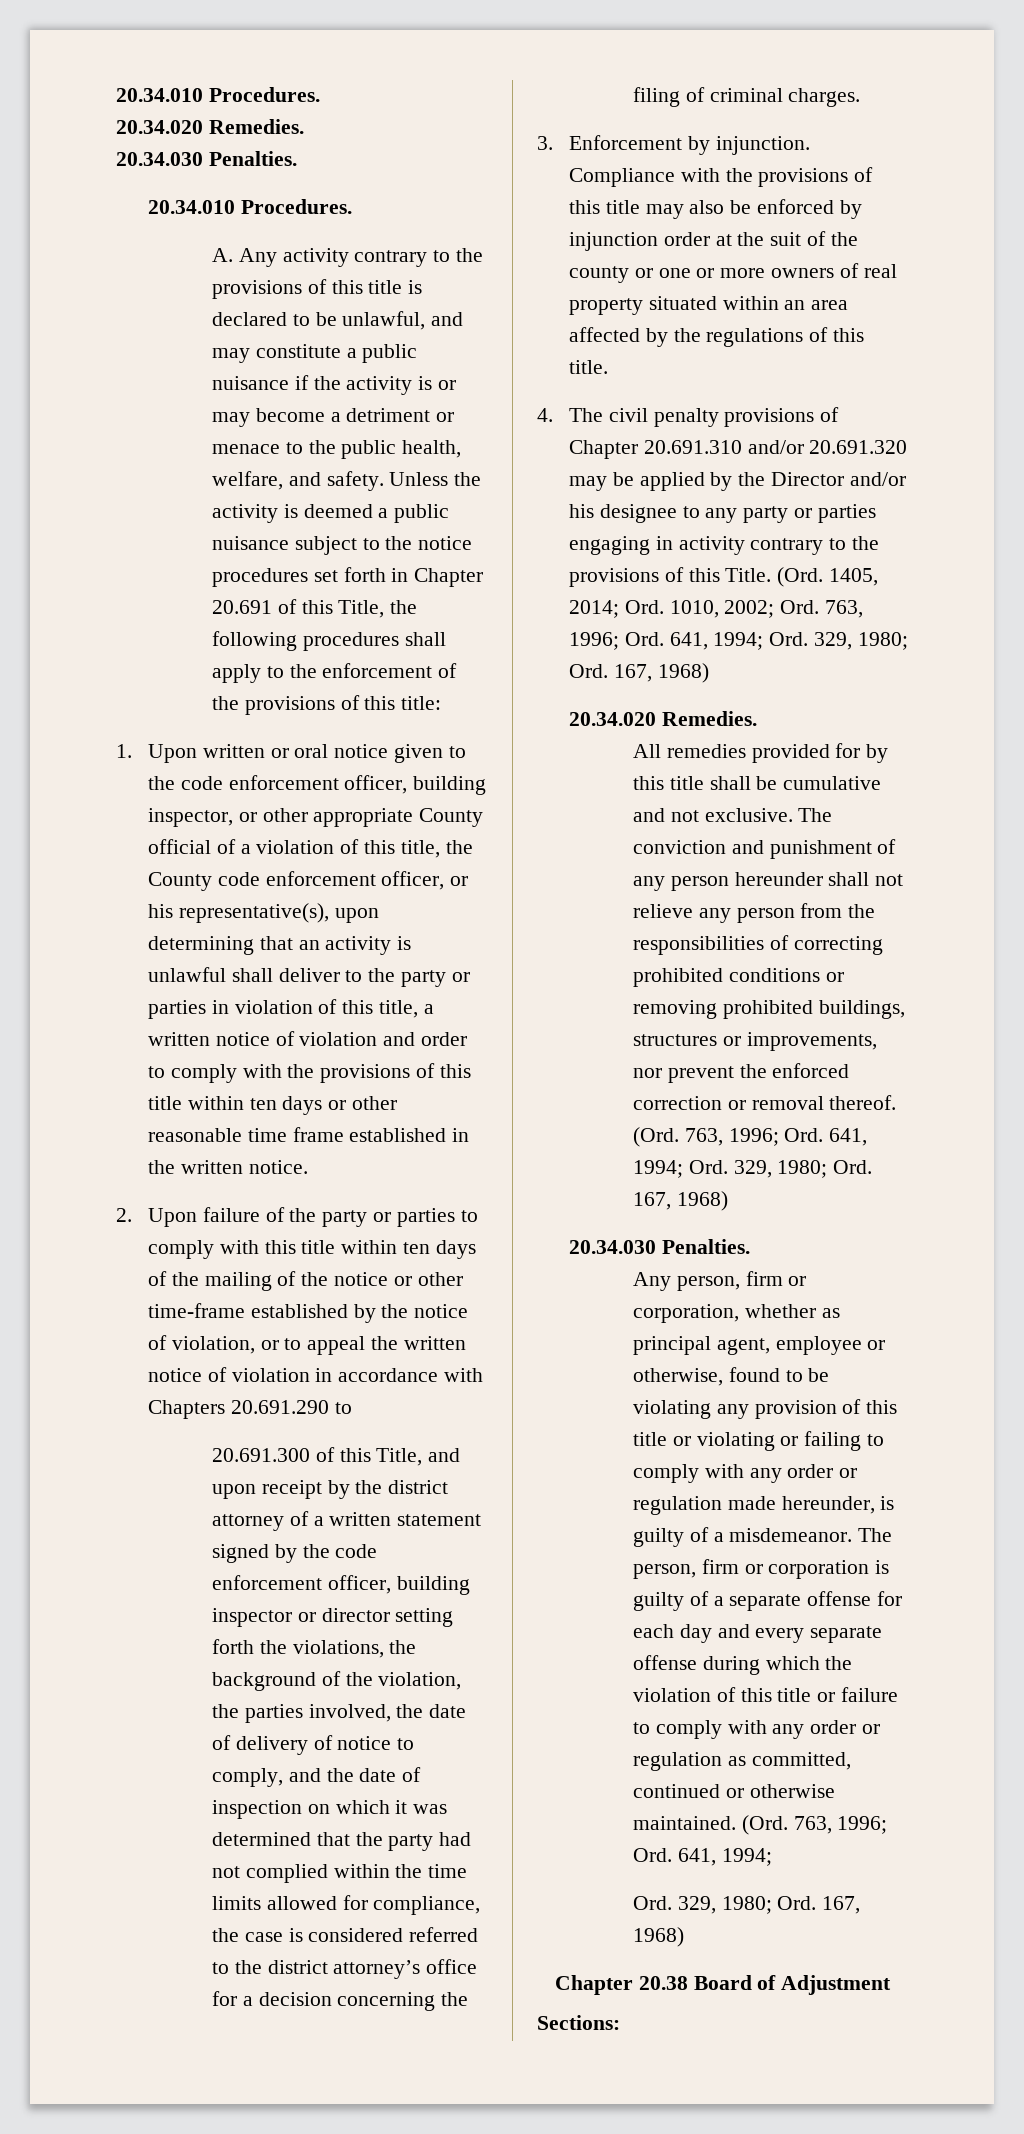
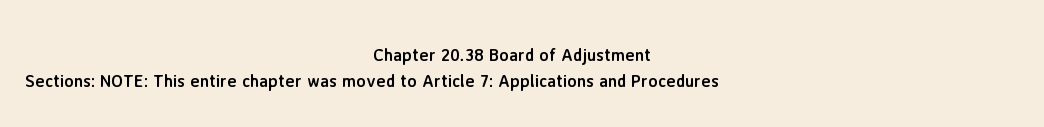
[116,87,320,102] [116,119,304,134] [116,151,297,166] [147,199,352,214] [211,248,483,267] [211,279,423,299] [211,311,464,330] [211,344,418,363] [211,375,456,395] [211,408,455,427] [211,440,462,459] [211,471,482,491] [211,504,450,523] [211,536,473,555] [211,567,484,587] [211,599,418,618] [211,631,446,651] [211,663,458,683] [211,695,442,715] [116,744,466,763] [147,775,487,795] [147,808,484,827] [147,839,473,858] [147,871,469,891] [147,903,379,923] [147,936,412,955] [147,967,470,987] [147,999,434,1019] [147,1031,467,1046] [147,1063,471,1083] [147,1096,397,1115] [147,1127,470,1142] [147,1160,308,1174] [116,1207,478,1227] [147,1240,476,1259] [147,1271,463,1291] [147,1303,469,1323] [147,1335,466,1355] [147,1367,483,1382] [147,1400,352,1419] [211,1447,461,1466] [211,1480,449,1499] [211,1511,482,1531] [211,1544,378,1563] [211,1575,470,1595] [211,1608,454,1627] [211,1639,417,1658] [211,1671,462,1691] [211,1704,467,1723] [211,1735,415,1755] [211,1767,422,1787] [211,1800,448,1819] [211,1832,472,1851] [211,1864,468,1883] [211,1895,481,1915] [211,1927,479,1942] [211,1959,478,1979] [211,1991,469,2011] [632,87,861,107] [537,135,810,155] [568,167,874,187] [568,199,862,219] [568,231,858,251] [568,263,897,283] [568,296,849,315] [568,327,864,347] [568,360,608,374] [537,407,840,427] [568,440,908,459] [568,472,906,491] [568,504,876,523] [568,536,879,555] [568,567,878,587] [568,600,863,618] [568,632,908,650] [568,663,709,683] [568,711,757,726] [632,743,889,763] [632,776,882,790] [632,808,833,822] [632,839,897,859] [632,872,904,891] [632,903,876,923] [632,935,883,955] [632,968,844,987] [632,1000,905,1019] [632,1032,877,1051] [632,1063,850,1083] [632,1095,897,1110] [632,1127,868,1147] [632,1160,873,1178] [632,1191,728,1211] [568,1239,750,1254] [632,1271,807,1291] [632,1304,840,1323] [632,1336,886,1355] [632,1367,830,1386] [632,1399,898,1419] [632,1431,884,1451] [632,1464,858,1483] [632,1496,895,1515] [632,1527,893,1547] [632,1559,890,1579] [632,1591,902,1611] [632,1624,883,1643] [632,1655,853,1675] [632,1687,898,1702] [632,1720,880,1739] [632,1752,851,1771] [632,1784,835,1798] [632,1815,888,1835] [632,1848,772,1866] [632,1896,861,1914] [632,1927,684,1947] 20.34.010 Procedures. // 20.34.020 Remedies. // 20.34.030 Penalties. // 20.34.010 Procedures. // A. Any activity contrary to the provisions of this title is declared to be unlawful, and may constitute a public nuisance if the activity is or may become a detriment or menace to the public health, welfare, and safety. Unless the activity is deemed a public nuisance subject to the notice procedures set forth in Chapter 20.691 of this Title, the following procedures shall apply to the enforcement of the provisions of this title: // 1. Upon written or oral notice given to the code enforcement officer, building inspector, or other appropriate County official of a violation of this title, the County code enforcement officer, or his representative(s), upon determining that an activity is unlawful shall deliver to the party or parties in violation of this title, a written notice of violation and order to comply with the provisions of this title within ten days or other reasonable time frame established in the written notice. // 2. Upon failure of the party or parties to comply with this title within ten days of the mailing of the notice or other time-frame established by the notice of violation, or to appeal the written notice of violation in accordance with Chapters 20.691.290 to // 20.691.300 of this Title, and upon receipt by the district attorney of a written statement signed by the code enforcement officer, building inspector or director setting forth the violations, the background of the violation, the parties involved, the date of delivery of notice to comply, and the date of inspection on which it was determined that the party had not complied within the time limits allowed for compliance, the case is considered referred to the district attorney’s office for a decision concerning the filing of criminal charges. // 3. Enforcement by injunction. Compliance with the provisions of this title may also be enforced by injunction order at the suit of the county or one or more owners of real property situated within an area affected by the regulations of this title. // 4. The civil penalty provisions of Chapter 20.691.310 and/or 20.691.320 may be applied by the Director and/or his designee to any party or parties engaging in activity contrary to the provisions of this Title. (Ord. 1405, 2014; Ord. 1010, 2002; Ord. 763, 1996; Ord. 641, 1994; Ord. 329, 1980; Ord. 167, 1968) // 20.34.020 Remedies. // All remedies provided for by this title shall be cumulative and not exclusive. The conviction and punishment of any person hereunder shall not relieve any person from the responsibilities of correcting prohibited conditions or removing prohibited buildings, structures or improvements, nor prevent the enforced correction or removal thereof. (Ord. 763, 1996; Ord. 641, 1994; Ord. 329, 1980; Ord. 167, 1968) // 20.34.030 Penalties. // Any person, firm or corporation, whether as principal agent, employee or otherwise, found to be violating any provision of this title or violating or failing to comply with any order or regulation made hereunder, is guilty of a misdemeanor. The person, firm or corporation is guilty of a separate offense for each day and every separate offense during which the violation of this title or failure to comply with any order or regulation as committed, continued or otherwise maintained. (Ord. 763, 1996; Ord. 641, 1994; // Ord. 329, 1980; Ord. 167, 1968) // -> (372, 56) none
(620, 2022) none -> [100,74,719,91] NOTE: This entire chapter was moved to Article 7: Applications and Procedures

